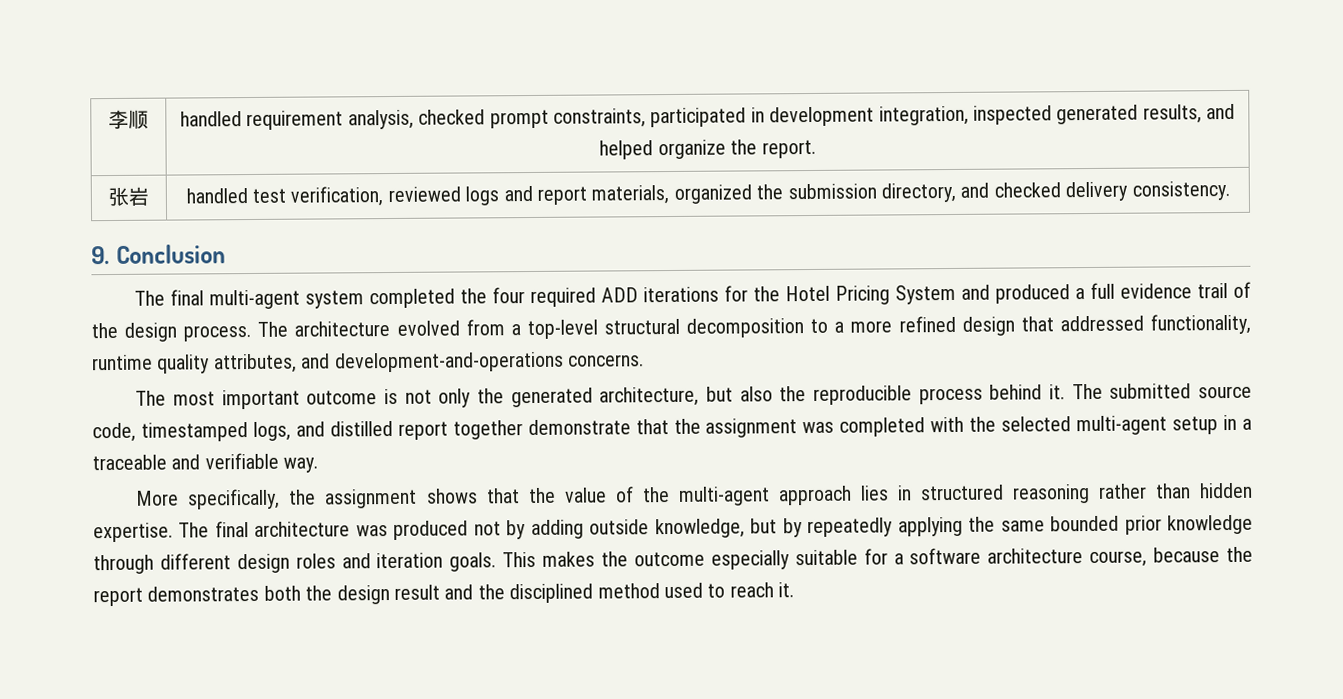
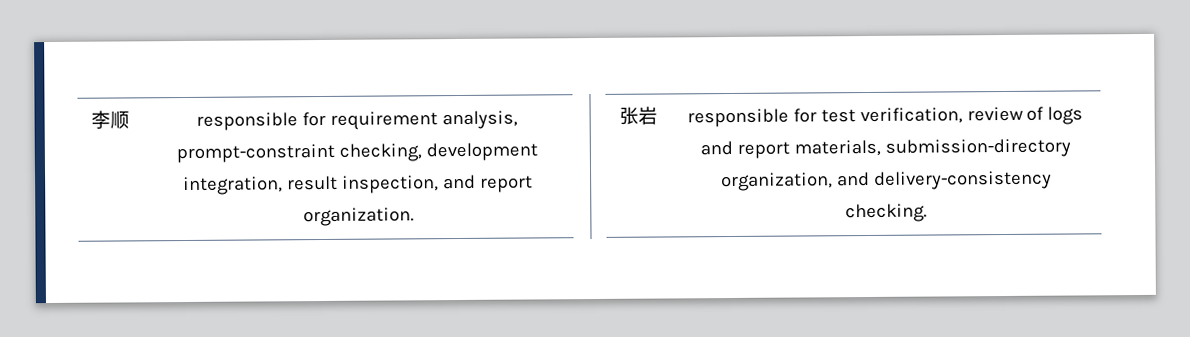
[179,103,1236,131] [599,139,816,160] [108,186,149,207] [185,181,1230,207] [91,244,226,265] [134,281,1251,310] [91,313,1251,342] [92,351,644,374] [135,383,1253,410] [92,414,1252,443] [92,452,319,473] [135,482,1253,510] [93,514,1253,543] [93,546,1253,575] [93,582,795,607] handled requirement analysis, checked prompt constraints, participated in development integration, inspected generated results, and helped organize the report. // 张岩 | handled test verification, reviewed logs and report materials, organized the submission directory, and checked delivery consistency. // 9. Conclusion // The final multi-agent system completed the four required ADD iterations for the Hotel Pricing System and produced a full evidence trail of the design process. The architecture evolved from a top-level structural decomposition to a more refined design that addressed functionality, runtime quality attributes, and development-and-operations concerns. // The most important outcome is not only the generated architecture, but also the reproducible process behind it. The submitted source code, timestamped logs, and distilled report together demonstrate that the assignment was completed with the selected multi-agent setup in a traceable and verifiable way. // More specifically, the assignment shows that the value of the multi-agent approach lies in structured reasoning rather than hidden expertise. The final architecture was produced not by adding outside knowledge, but by repeatedly applying the same bounded prior knowledge through different design roles and iteration goals. This makes the outcome especially suitable for a software architecture course, because the report demonstrates both the design result and the disciplined method used to reach it. -> [196,110,518,131] [176,142,538,164] [183,174,533,196] [302,207,414,227] [618,106,658,125] [686,106,1084,128] [699,138,1071,159] [720,170,1052,192] [845,203,927,223] responsible for requirement analysis, prompt-constraint checking, development integration, result inspection, and report organization. // 张岩 | responsible for test verification, review of logs and report materials, submission-directory organization, and delivery-consistency checking.

